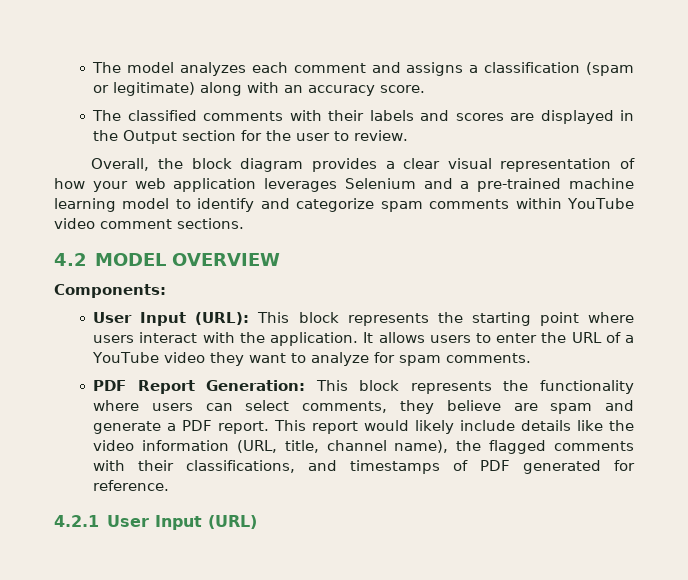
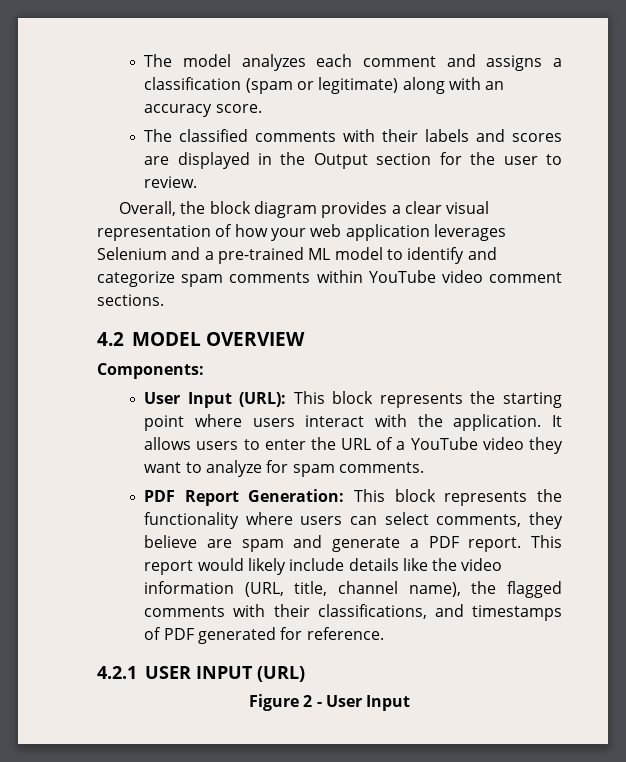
[569,178,634,189] [54,198,116,212] machine learning -> [308,248,331,260] ML
[106,515,257,530] User Input (URL) -> [145,666,305,682] [248,694,411,711] USER INPUT (URL) // Figure 2 - User Input

